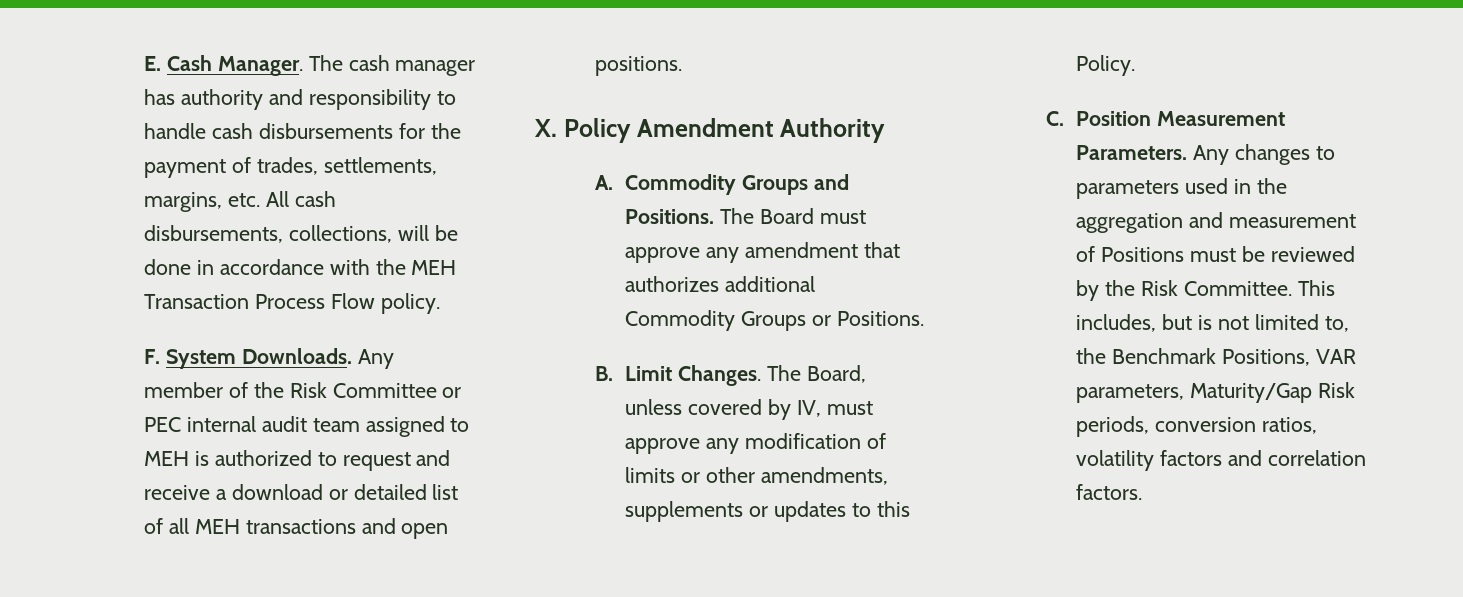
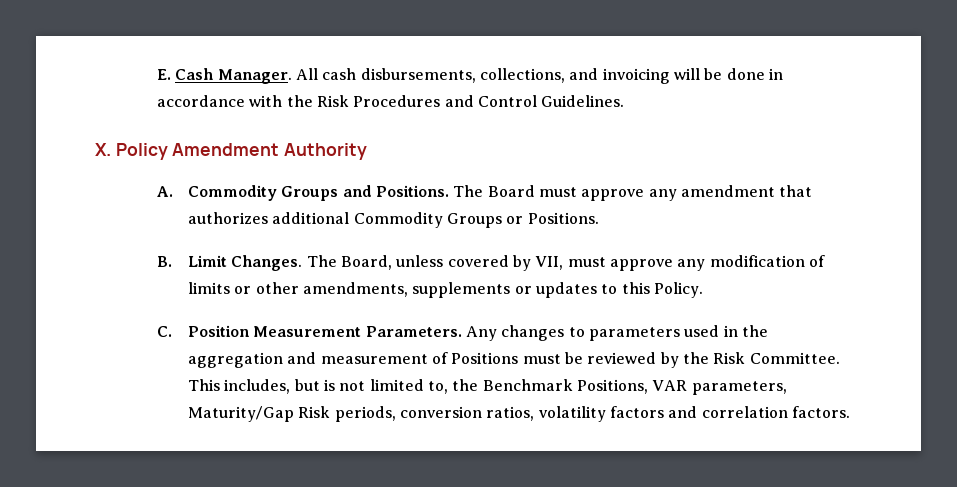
[308,55,476,76] [144,89,456,110] [144,123,461,139] [144,157,437,178] [144,192,261,212] The cash manager has authority and responsibility to handle cash disbursements for the payment of trades, settlements, margins, etc. -> (292, 76) none
(393, 234) none -> [569,68,670,84] and invoicing
[411,260,457,275] [144,293,440,314] [144,348,394,369] [144,382,462,398] [144,416,470,437] [144,450,451,471] [144,484,459,500] [144,518,449,539] [595,56,683,76] MEH Transaction Process Flow policy. // F. System Downloads. Any member of the Risk Committee or PEC internal audit team assigned to MEH is authorized to request and receive a download or detailed list of all MEH transactions and open positions. -> [317,95,625,107] Risk Procedures and Control Guidelines.
[796,400,821,417] IV, -> [535,256,564,270] VII,

